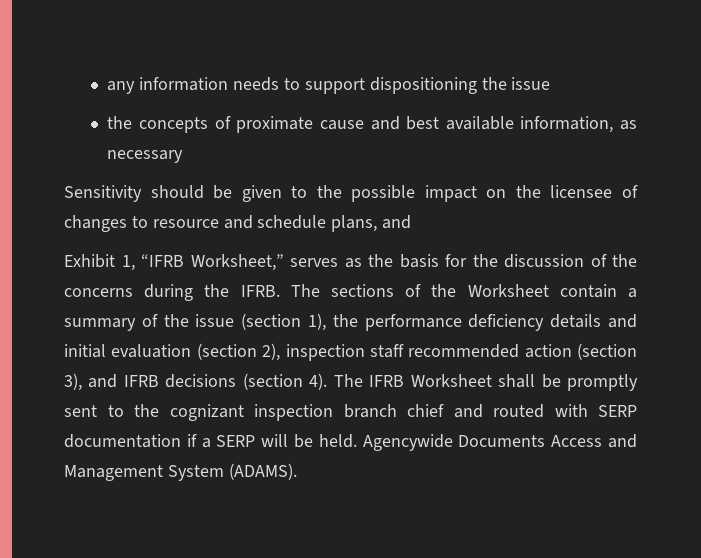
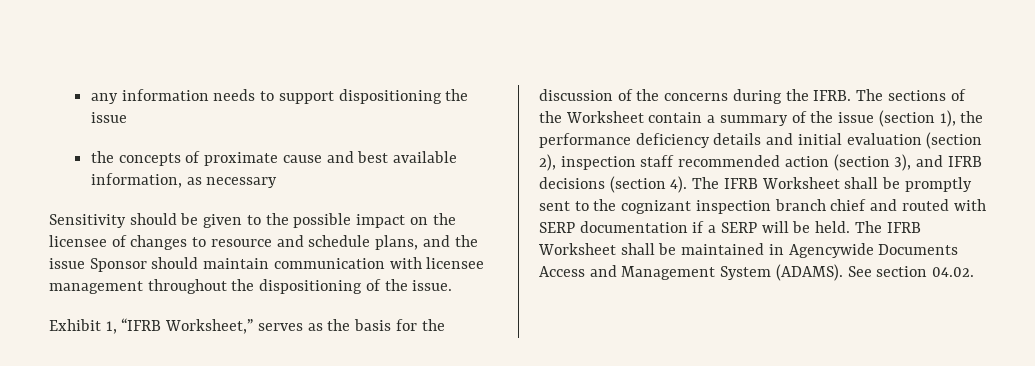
(412, 222) none -> [454,235,478,247] [49,257,485,272] [49,279,453,294] the issue Sponsor should maintain communication with licensee management throughout the dispositioning of the issue.
(357, 441) none -> [854,221,921,233] [538,243,784,255] The IFRB Worksheet shall be maintained in
(297, 471) none -> [847,266,975,277] See section 04.02.

